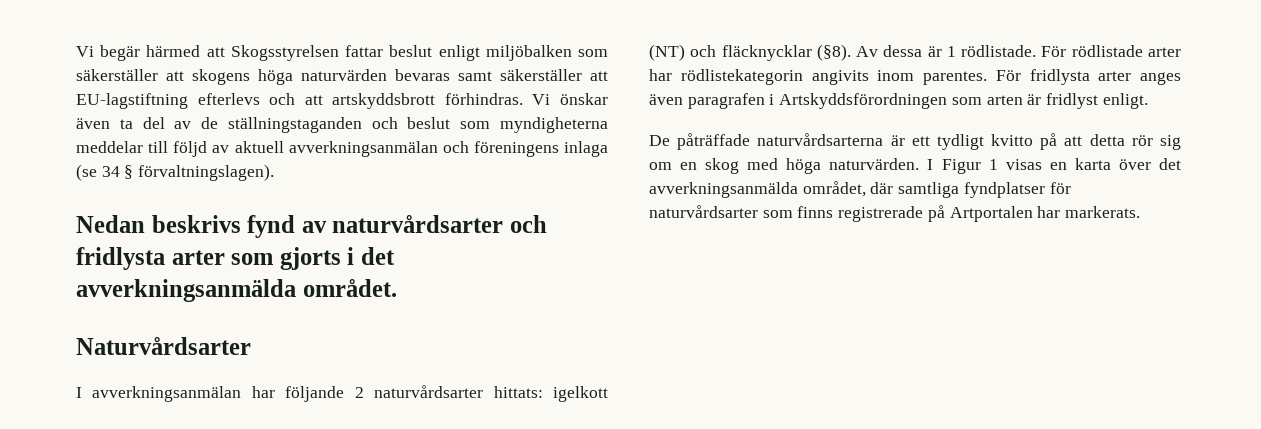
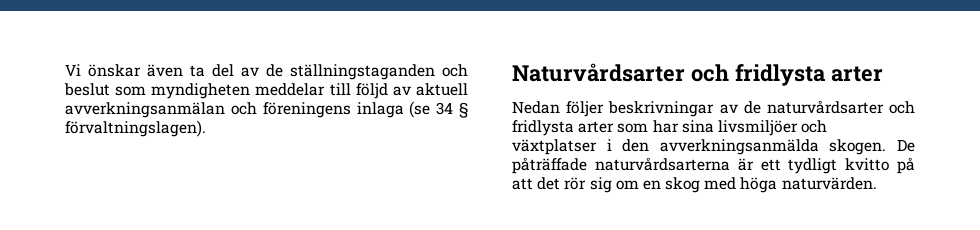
[76,45,608,61] [76,69,608,85] [76,93,551,109] Vi begär härmed att Skogsstyrelsen fattar beslut enligt miljöbalken som säkerställer att skogens höga naturvärden bevaras samt säkerställer att EU-lagstiftning efterlevs och att artskyddsbrott förhindras. Vi -> [65,64,81,76] Vi
[500,117,608,133] myndigheterna -> [151,83,251,99] myndigheten
[76,215,327,238] Nedan beskrivs fynd av -> [512,63,883,86] [512,101,761,117] Naturvårdsarter och fridlysta arter // Nedan följer beskrivningar av de
[279,247,396,270] [76,278,397,302] [76,336,251,355] [76,385,609,402] [649,44,1181,61] [649,69,1181,85] [649,93,1148,109] gjorts i det avverkningsanmälda området. // Naturvårdsarter // I avverkningsanmälan har följande 2 naturvårdsarter hittats: igelkott (NT) och fläcknycklar (§8). Av dessa är 1 rödlistade. För rödlistade arter har rödlistekategorin angivits inom parentes. För fridlysta arter anges även paragrafen i Artskyddsförordningen som arten är fridlyst enligt. // -> [652,120,828,136] [512,139,887,155] har sina livsmiljöer och växtplatser i den avverkningsanmälda skogen.
[1089,134,1125,146] detta -> [537,177,561,190] det
[927,158,1181,174] [649,181,1071,198] [649,205,1141,222] I Figur 1 visas en karta över det avverkningsanmälda området, där samtliga fyndplatser för naturvårdsarter som finns registrerade på Artportalen har markerats. -> (877, 183) none

